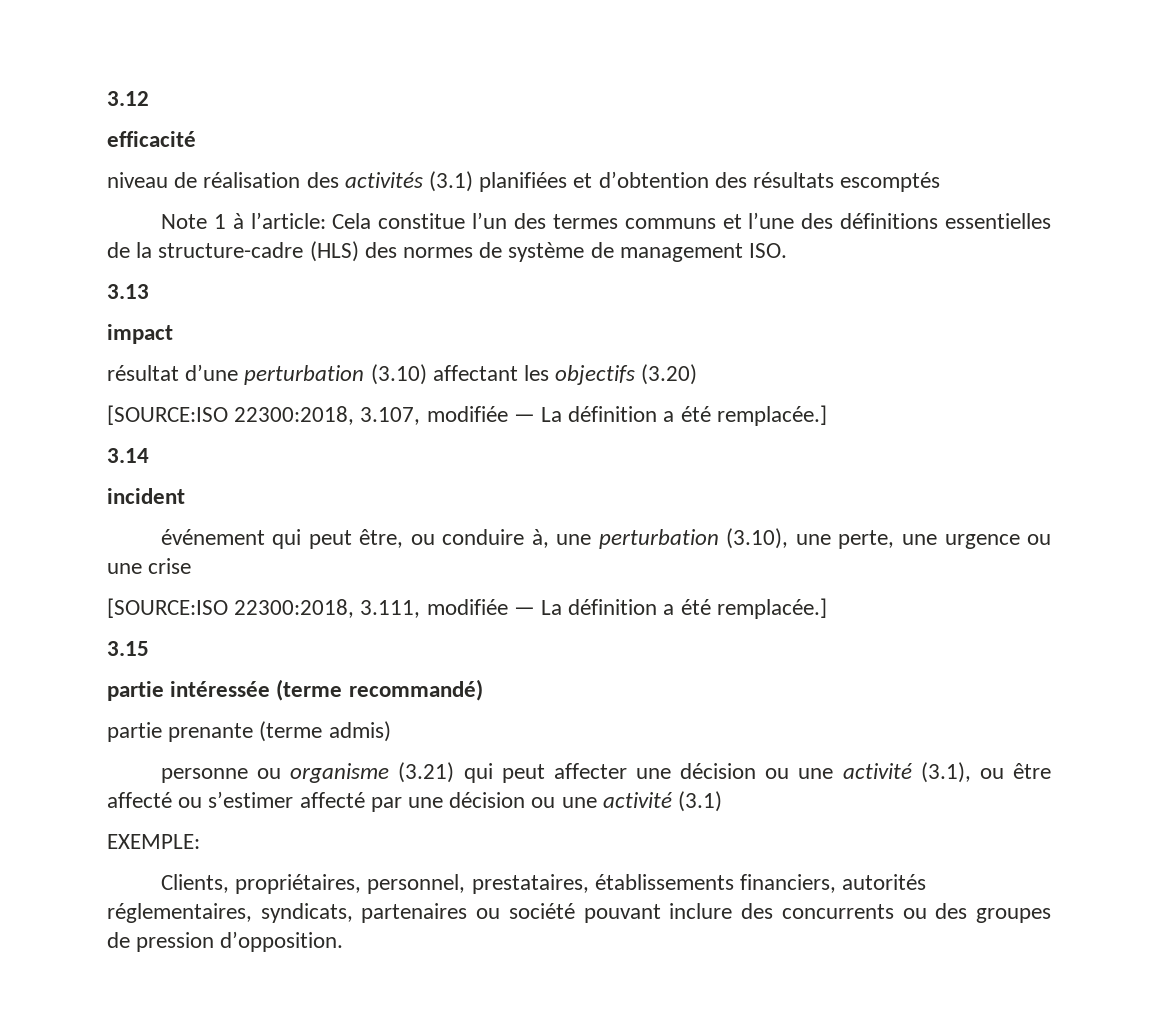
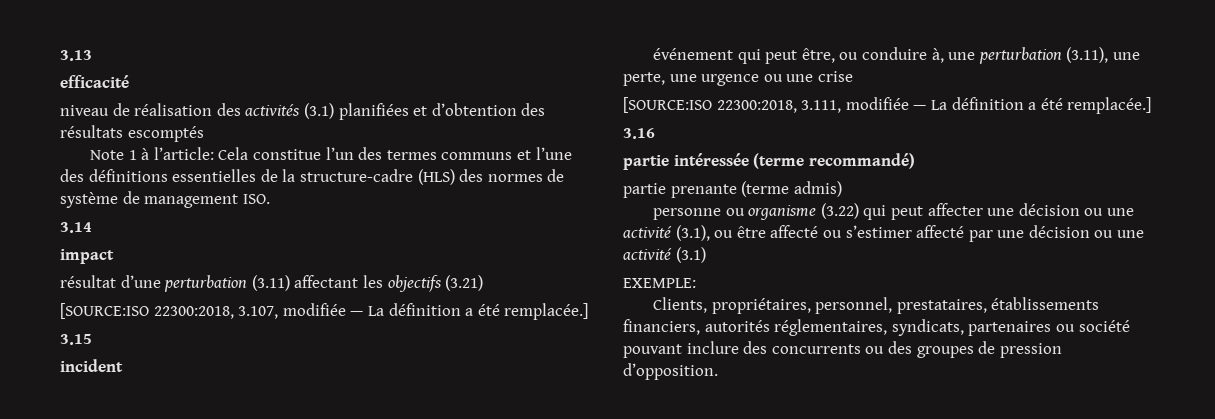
[107,91,149,106] 3.12 -> [60,50,92,61] 3.13
[107,284,149,299] 3.13 -> [60,222,92,233] 3.14
[370,364,427,385] (3.10) -> [251,275,290,291] (3.11)
[641,364,698,385] (3.20) -> [445,275,484,291] (3.21)
[107,448,149,463] 3.14 -> [60,334,92,345] 3.15
[726,528,789,549] (3.10), -> [1066,47,1109,63] (3.11),
[107,641,149,656] 3.15 -> [623,128,655,139] 3.16
[398,762,455,783] (3.21) -> [820,203,859,219] (3.22)

